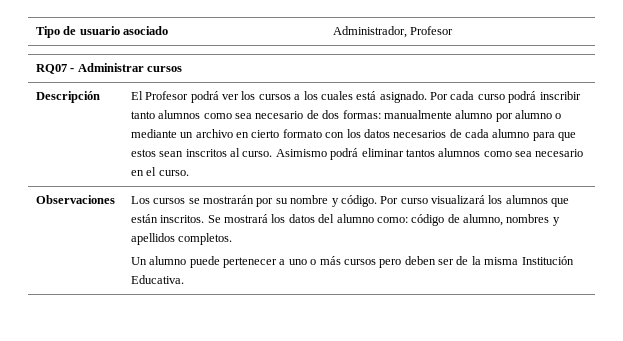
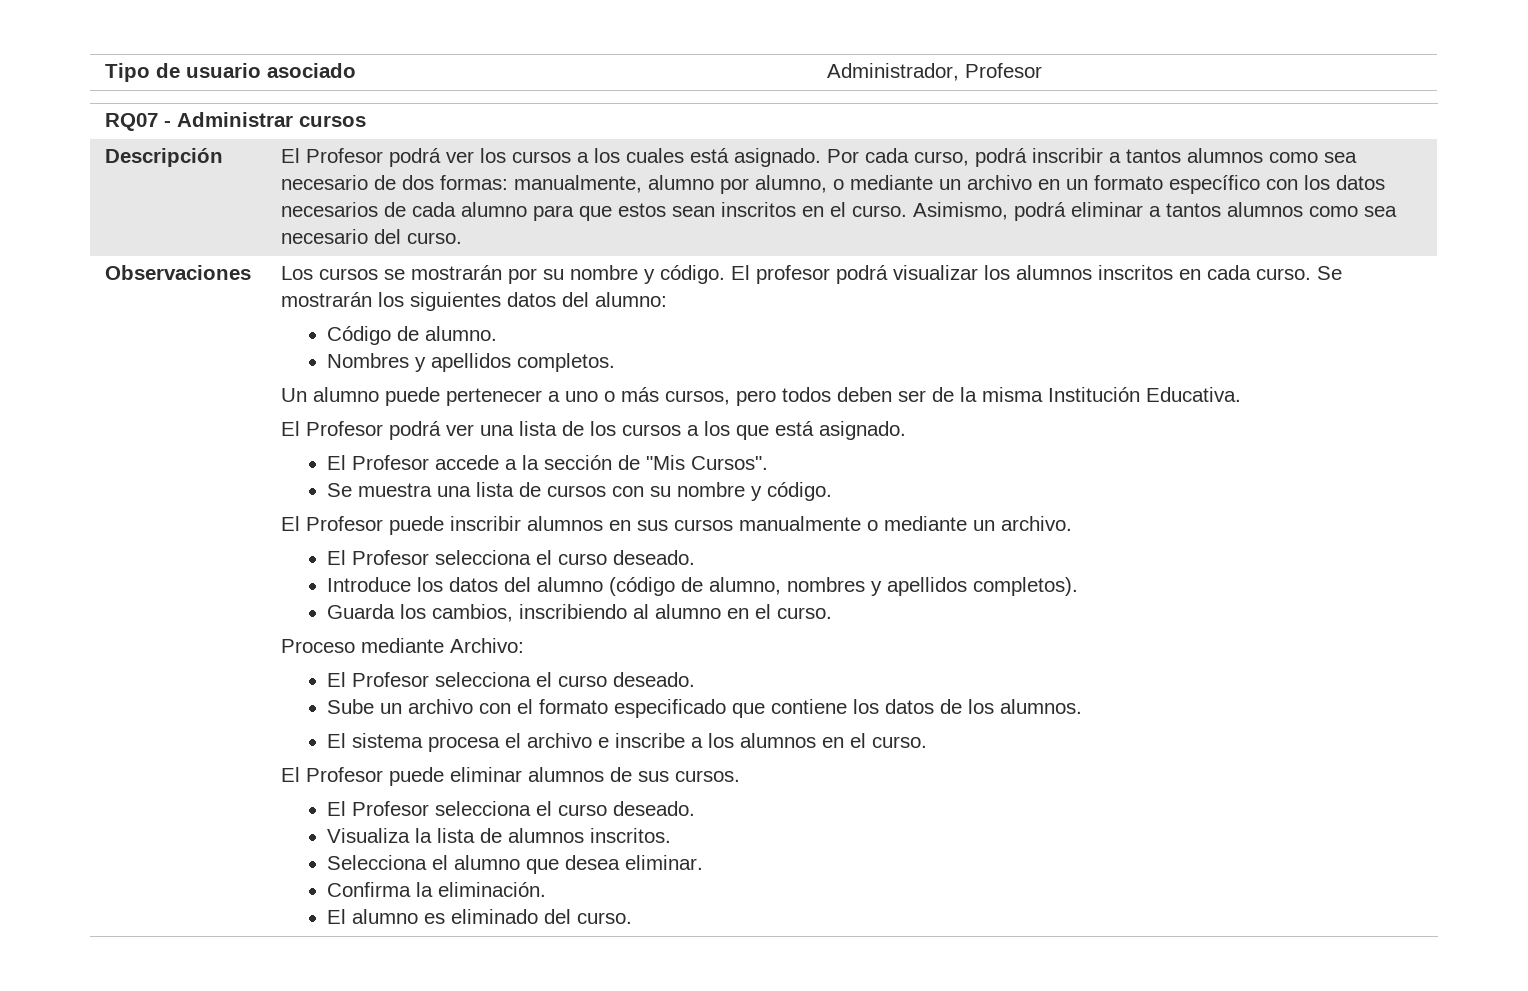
[477,94,505,100] curso -> [913,151,969,166] curso,
[130,111,155,119] tanto -> [1108,149,1181,163] a tantos
[383,110,452,119] manualmente -> [513,175,642,193] manualmente,
[514,110,552,119] alumno -> [754,175,827,193] alumno,
[251,129,322,138] cierto formato -> [1065,175,1260,194] un formato específico
[229,148,327,157] al curso. Asimismo -> [801,202,1008,220] en el curso. Asimismo,
[405,148,584,157] [130,167,157,176] tantos alumnos como sea necesario en el -> [1148,202,1397,217] [280,229,401,244] a tantos alumnos como sea necesario del
[380,195,570,207] [130,214,550,226] Por curso visualizará los alumnos que están inscritos. Se mostrará los datos del alumno como: código de alumno, nombres -> [730,265,1342,284] [280,292,667,311] [327,326,498,345] [327,353,410,368] El profesor podrá visualizar los alumnos inscritos en cada curso. Se mostrarán los siguientes datos del alumno: // Código de alumno. // Nombres
[343,259,402,268] cursos pero -> [664,387,831,406] cursos, pero todos
(184, 279) none -> [280,421,906,440] [327,455,769,470] [327,482,833,501] [280,516,1072,535] [327,550,696,565] [327,577,1079,596] [327,604,833,622] [280,638,524,653] [327,672,696,687] [327,699,1083,718] [327,733,928,752] [280,767,740,786] [327,801,696,816] [327,828,672,843] [327,855,704,874] [327,882,547,897] [327,909,633,924] // El Profesor podrá ver una lista de los cursos a los que está asignado. // El Profesor accede a la sección de "Mis Cursos". // Se muestra una lista de cursos con su nombre y código. // El Profesor puede inscribir alumnos en sus cursos manualmente o mediante un archivo. // El Profesor selecciona el curso deseado. // Introduce los datos del alumno (código de alumno, nombres y apellidos completos). // Guarda los cambios, inscribiendo al alumno en el curso. // Proceso mediante Archivo: // El Profesor selecciona el curso deseado. // Sube un archivo con el formato especificado que contiene los datos de los alumnos. // El sistema procesa el archivo e inscribe a los alumnos en el curso. // El Profesor puede eliminar alumnos de sus cursos. // El Profesor selecciona el curso deseado. // Visualiza la lista de alumnos inscritos. // Selecciona el alumno que desea eliminar. // Confirma la eliminación. // El alumno es eliminado del curso.

